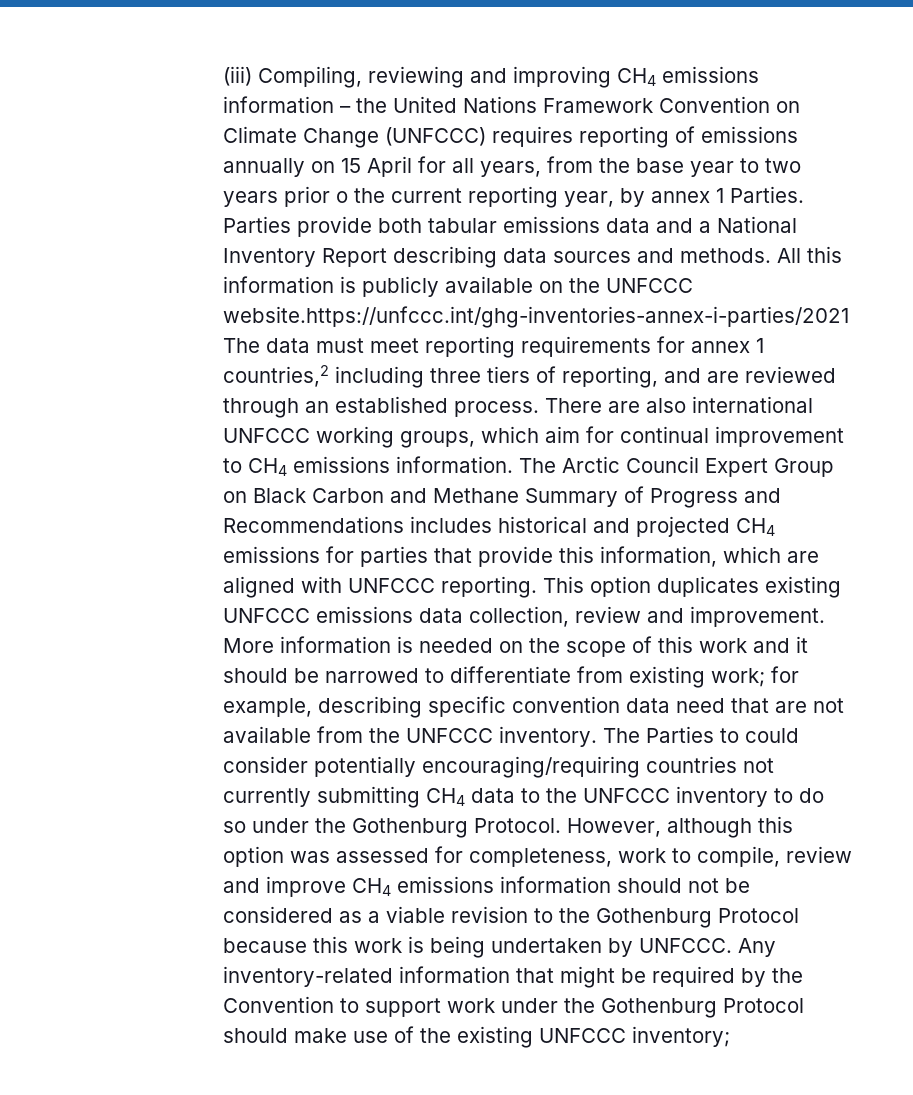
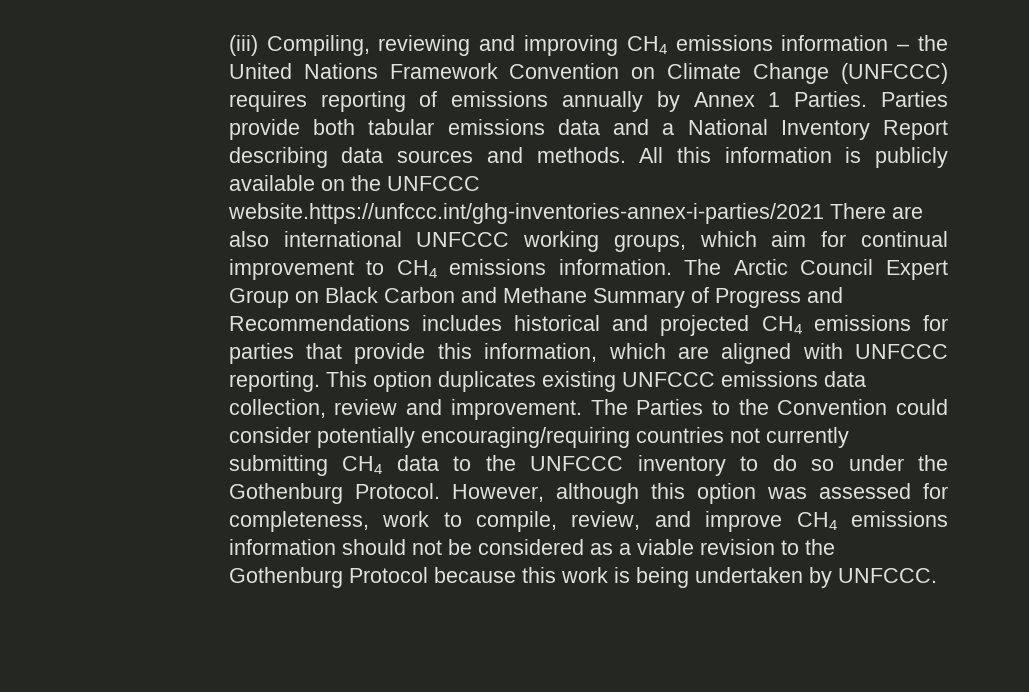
[310,156,801,177] [222,186,710,208] on 15 April for all years, from the base year to two years prior o the current reporting year, by annex -> [656,91,755,112] by Annex
[222,336,764,358] [222,365,836,388] [222,396,539,418] The data must meet reporting requirements for annex 1 countries,2 including three tiers of reporting, and are reviewed through an established process. -> (824, 213) none
[222,636,808,657] [222,666,799,688] [222,696,844,718] [222,726,597,747] More information is needed on the scope of this work and it should be narrowed to differentiate from existing work; for example, describing specific convention data need that are not available from the UNFCCC inventory. -> (582, 409) none
(739, 735) none -> [738,399,888,415] the Convention
[785,846,852,863] review -> [571,511,641,530] review,
[737,938,776,957] [222,966,803,988] [222,996,804,1018] [222,1026,730,1048] Any inventory-related information that might be required by the Convention to support work under the Gothenburg Protocol should make use of the existing UNFCCC inventory; -> (937, 575) none

